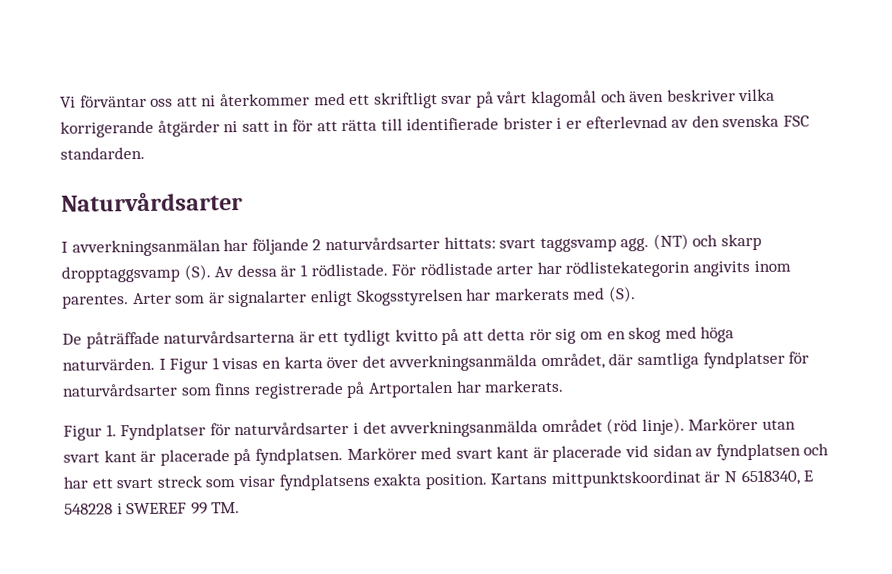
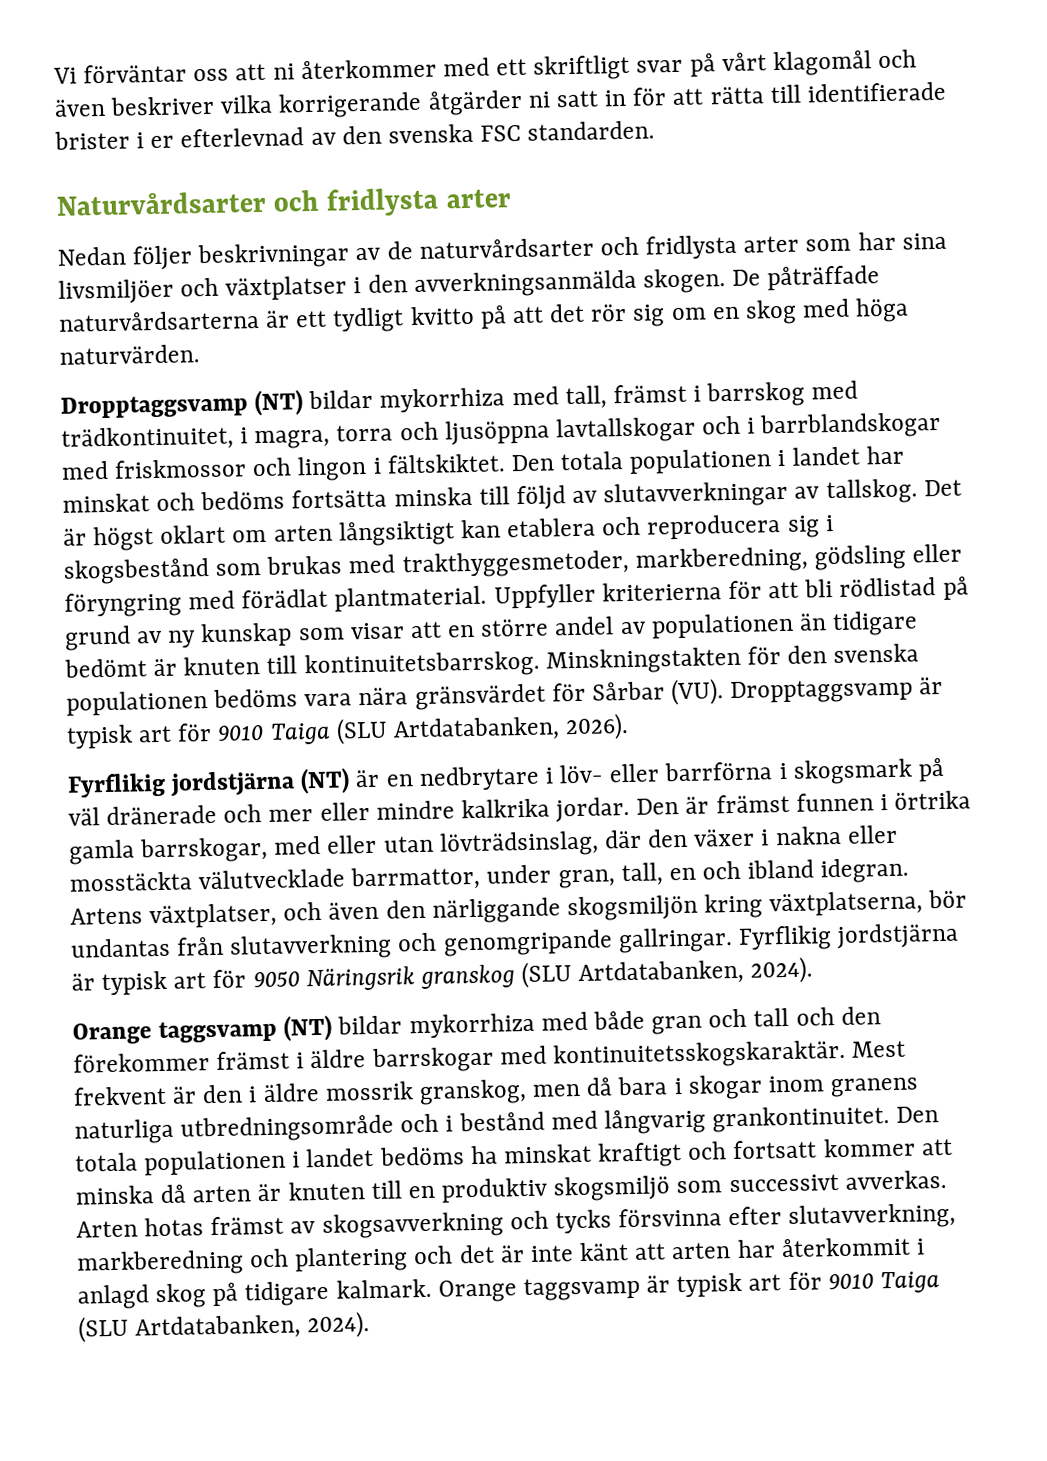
[61,233,763,257] [61,260,791,283] [62,286,636,309] // I avverkningsanmälan har följande 2 naturvårdsarter hittats: svart taggsvamp agg. (NT) och skarp dropptaggsvamp (S). Av dessa är 1 rödlistade. För rödlistade arter har rödlistekategorin angivits inom parentes. Arter som är signalarter enligt Skogsstyrelsen har markerats med (S). // -> [273,187,511,217] [57,231,947,271] [58,268,726,305] och fridlysta arter // Nedan följer beskrivningar av de naturvårdsarter och fridlysta arter som har sina livsmiljöer och växtplatser i den avverkningsanmälda skogen.
[487,328,526,341] detta -> [549,303,586,323] det
[158,351,810,374] [62,379,565,399] [63,417,797,441] [63,443,830,466] [63,469,814,491] [64,502,241,515] I Figur 1 visas en karta över det avverkningsanmälda området, där samtliga fyndplatser för naturvårdsarter som finns registrerade på Artportalen har markerats. // Figur 1. Fyndplatser för naturvårdsarter i det avverkningsanmälda området (röd linje). Markörer utan svart kant är placerade på fyndplatsen. Markörer med svart kant är placerade vid sidan av fyndplatsen och har ett svart streck som visar fyndplatsens exakta position. Kartans mittpunktskoordinat är N 6518340, E 548228 i SWEREF 99 TM. -> [60,380,859,419] [61,411,942,452] [61,445,904,482] [62,478,962,513] [63,514,834,552] [63,543,963,585] [64,576,969,618] [64,610,919,651] [64,643,920,680] [66,676,944,716] [66,712,630,749] [67,757,945,798] [68,790,972,826] [69,824,898,865] [69,857,910,892] [70,889,968,929] [70,922,960,961] [71,956,814,996] [72,1006,881,1045] [73,1039,907,1073] [73,1074,920,1106] [74,1105,940,1145] [75,1137,953,1176] [75,1169,947,1205] [76,1202,957,1239] [76,1236,925,1277] [77,1271,940,1310] [78,1311,371,1343] // Dropptaggsvamp (NT) bildar mykorrhiza med tall, främst i barrskog med trädkontinuitet, i magra, torra och ljusöppna lavtallskogar och i barrblandskogar med friskmossor och lingon i fältskiktet. Den totala populationen i landet har minskat och bedöms fortsätta minska till följd av slutavverkningar av tallskog. Det är högst oklart om arten långsiktigt kan etablera och reproducera sig i skogsbestånd som brukas med trakthyggesmetoder, markberedning, gödsling eller föryngring med förädlat plantmaterial. Uppfyller kriterierna för att bli rödlistad på grund av ny kunskap som visar att en större andel av populationen än tidigare bedömt är knuten till kontinuitetsbarrskog. Minskningstakten för den svenska populationen bedöms vara nära gränsvärdet för Sårbar (VU). Dropptaggsvamp är typisk art för 9010 Taiga (SLU Artdatabanken, 2026). // Fyrflikig jordstjärna (NT) är en nedbrytare i löv- eller barrförna i skogsmark på väl dränerade och mer eller mindre kalkrika jordar. Den är främst funnen i örtrika gamla barrskogar, med eller utan lövträdsinslag, där den växer i nakna eller mosstäckta välutvecklade barrmattor, under gran, tall, en och ibland idegran. Artens växtplatser, och även den närliggande skogsmiljön kring växtplatserna, bör undantas från slutavverkning och genomgripande gallringar. Fyrflikig jordstjärna är typisk art för 9050 Näringsrik granskog (SLU Artdatabanken, 2024). // Orange taggsvamp (NT) bildar mykorrhiza med både gran och tall och den förekommer främst i äldre barrskogar med kontinuitetsskogskaraktär. Mest frekvent är den i äldre mossrik granskog, men då bara i skogar inom granens naturliga utbredningsområde och i bestånd med långvarig grankontinuitet. Den totala populationen i landet bedöms ha minskat kraftigt och fortsatt kommer att minska då arten är knuten till en produktiv skogsmiljö som successivt avverkas. Arten hotas främst av skogsavverkning och tycks försvinna efter slutavverkning, markberedning och plantering och det är inte känt att arten har återkommit i anlagd skog på tidigare kalmark. Orange taggsvamp är typisk art för 9010 Taiga (SLU Artdatabanken, 2024).

